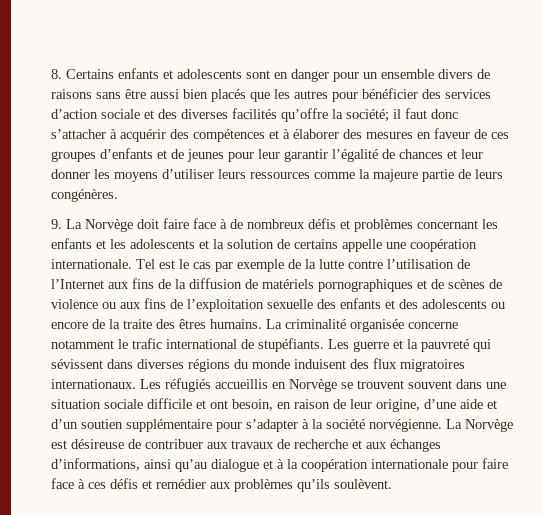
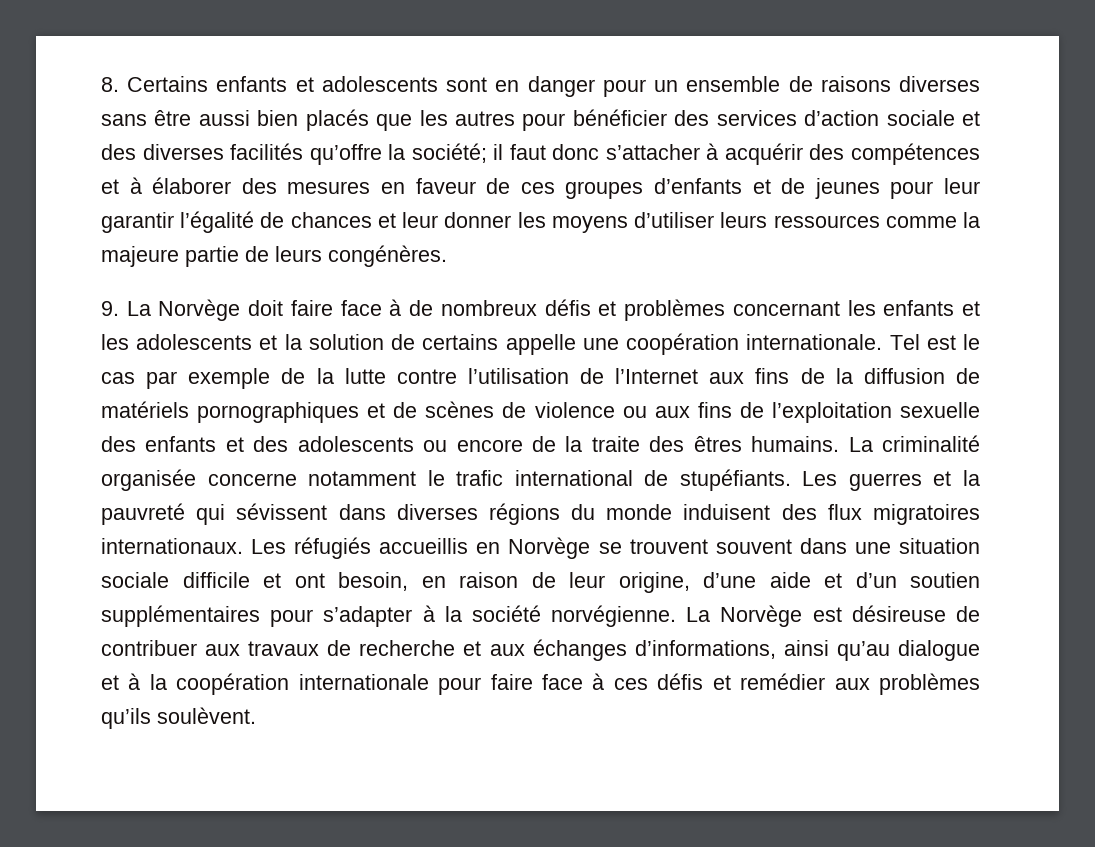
[438,69,473,79] divers -> (781, 84) none
(92, 94) none -> [899,76,981,92] diverses
[353,341,389,352] guerre -> [848,473,922,491] guerres
[126,419,212,432] supplémentaire -> [101,605,260,627] supplémentaires

